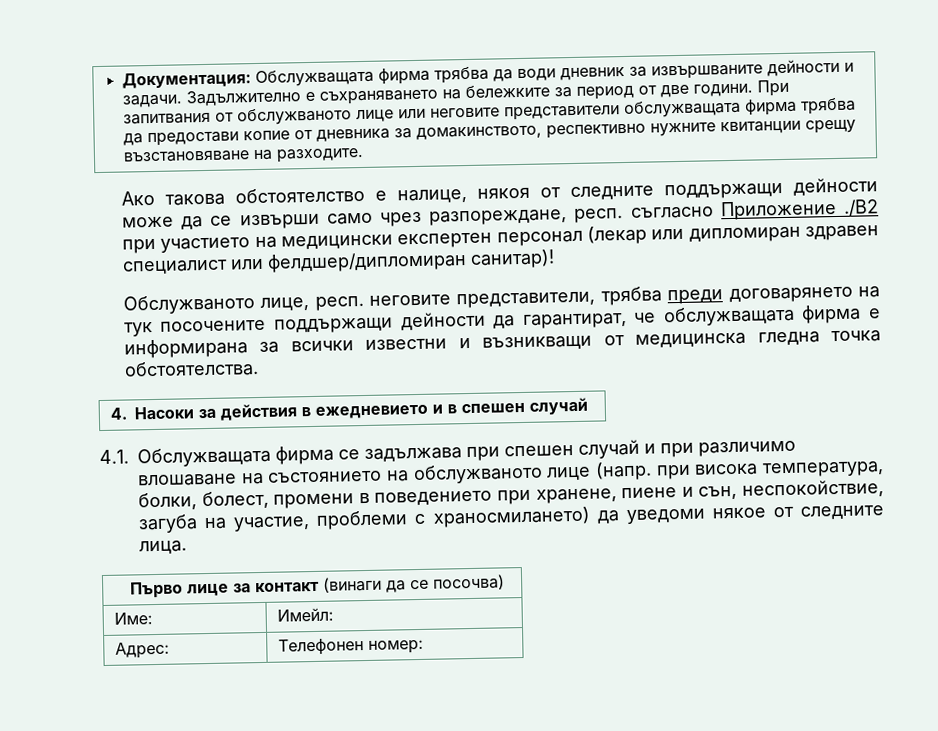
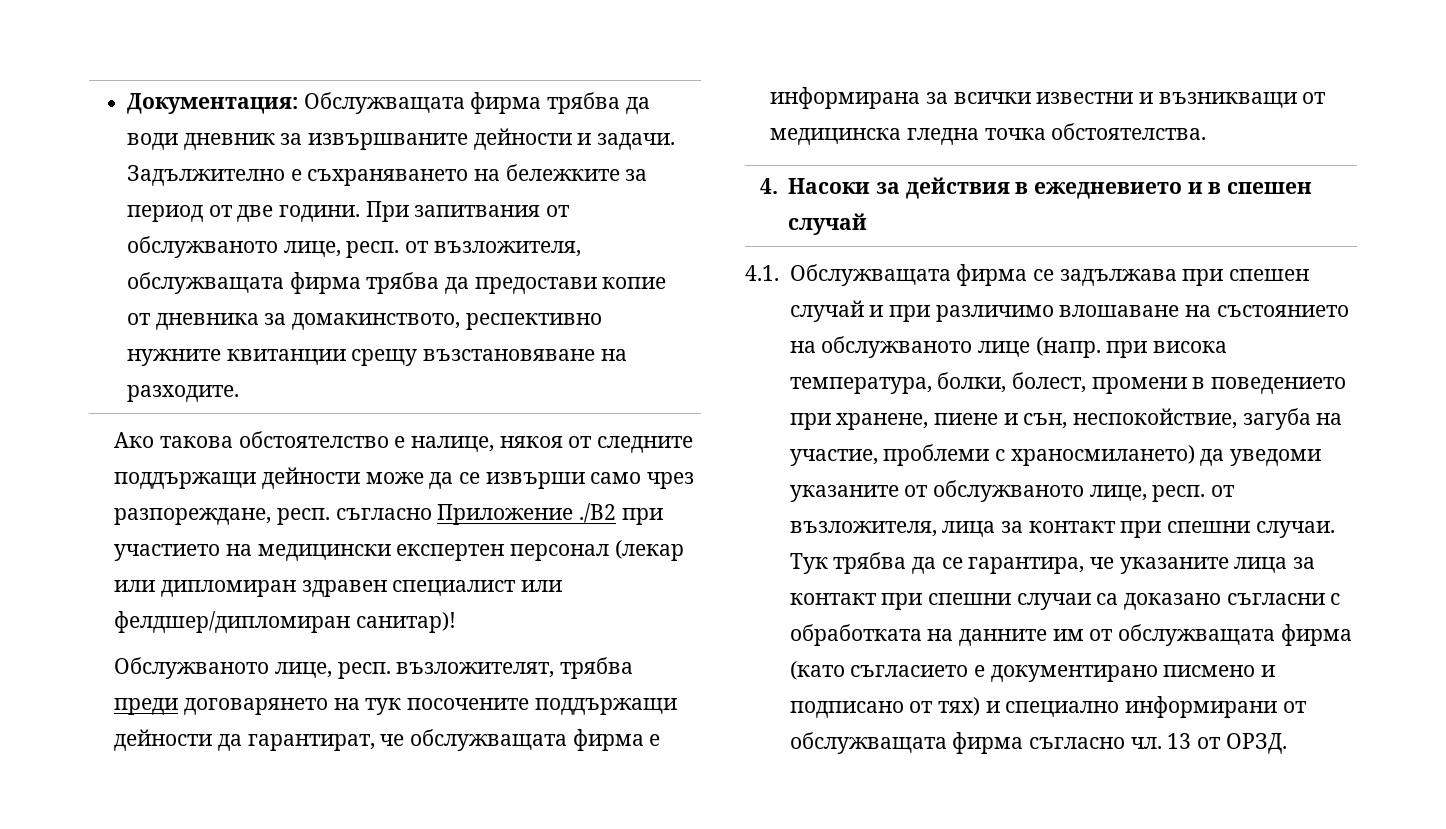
[355,105,620,123] лице или неговите представители -> [283,241,581,258] лице, респ. от възложителя,
[369,291,596,309] неговите представители, -> [396,662,555,678] възложителят,
[711,505,885,520] [139,540,187,555] [130,574,506,599] [113,612,153,625] [276,607,334,622] [114,641,170,659] [277,638,424,656] някое от следните лица. // Първо лице за контакт (винаги да се посочва) // Име: | Имейл: // Адрес: | Телефонен номер: -> [789,480,1235,502] [789,521,1335,538] [789,552,1315,574] [789,593,1341,610] [789,624,1352,646] [789,661,1275,682] [789,696,1307,718] [789,732,1287,754] указаните от обслужваното лице, респ. от възложителя, лица за контакт при спешни случаи. Тук трябва да се гарантира, че указаните лица за контакт при спешни случаи са доказано съгласни с обработката на данните им от обслужващата фирма (като съгласието е документирано писмено и подписано от тях) и специално информирани от обслужващата фирма съгласно чл. 13 от ОРЗД.

